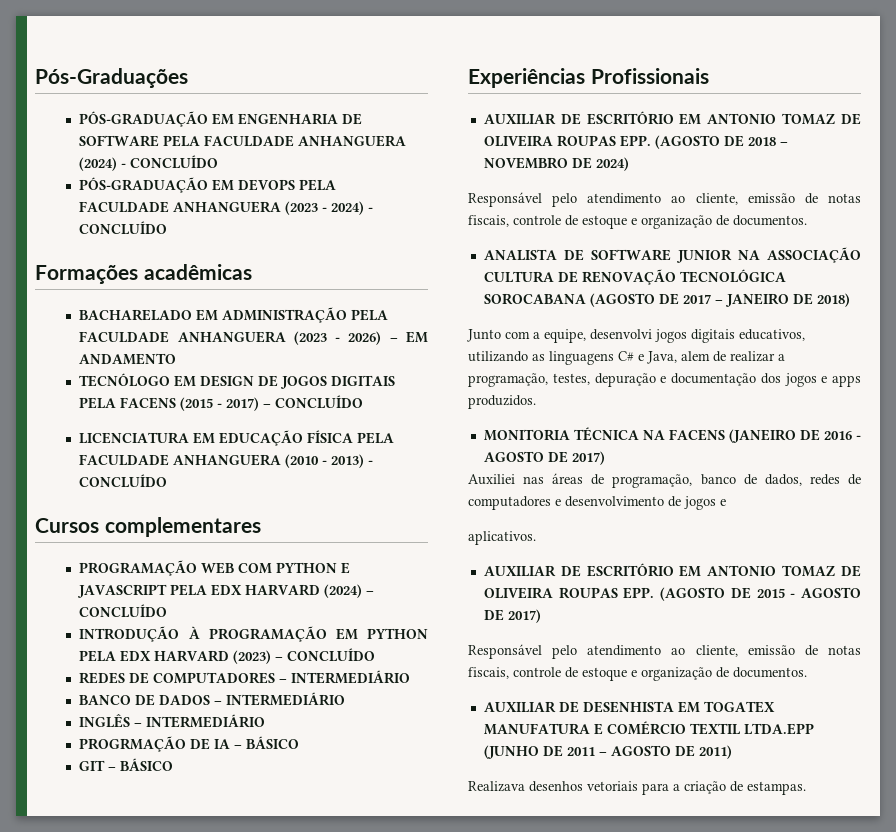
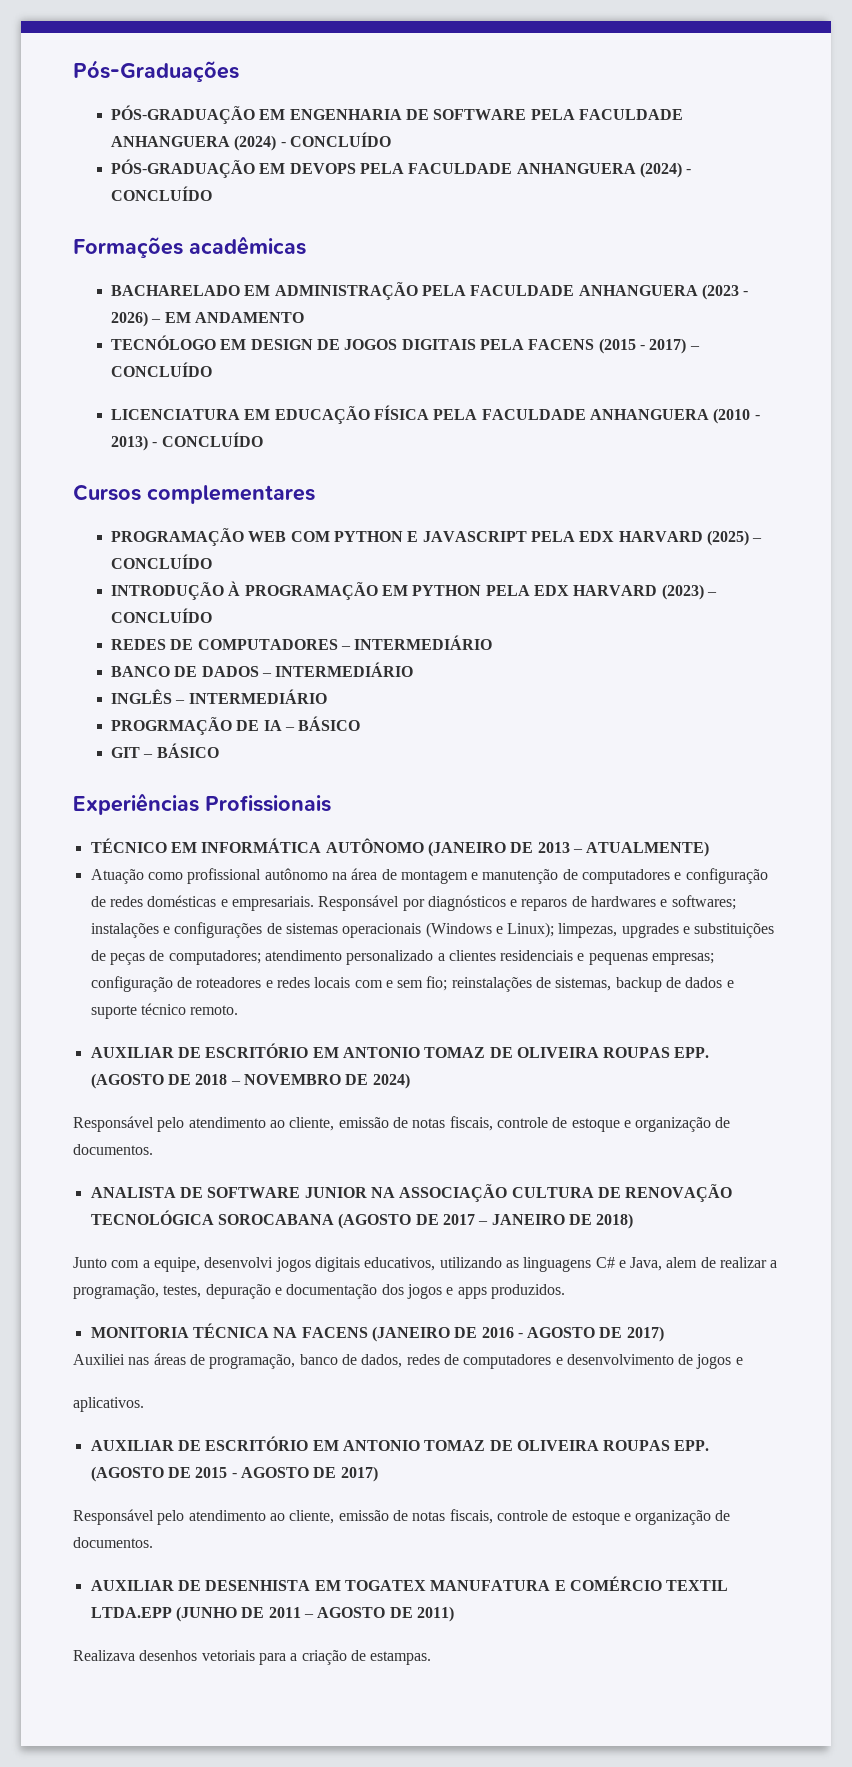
[285,201,365,215] (2023 - 2024) -> [640,162,683,178] (2024)
[324,584,363,598] (2024) -> [707,530,750,546] (2025)
(709, 76) none -> [90,838,710,857] [90,868,768,884] [90,895,736,911] [90,922,775,938] [90,950,715,965] [90,976,734,992] [90,1003,239,1019] // TÉCNICO EM INFORMÁTICA AUTÔNOMO (JANEIRO DE 2013 – ATUALMENTE) // Atuação como profissional autônomo na área de montagem e manutenção de computadores e configuração de redes domésticas e empresariais. Responsável por diagnósticos e reparos de hardwares e softwares; instalações e configurações de sistemas operacionais (Windows e Linux); limpezas, upgrades e substituições de peças de computadores; atendimento personalizado a clientes residenciais e pequenas empresas; configuração de roteadores e redes locais com e sem fio; reinstalações de sistemas, backup de dados e suporte técnico remoto.

